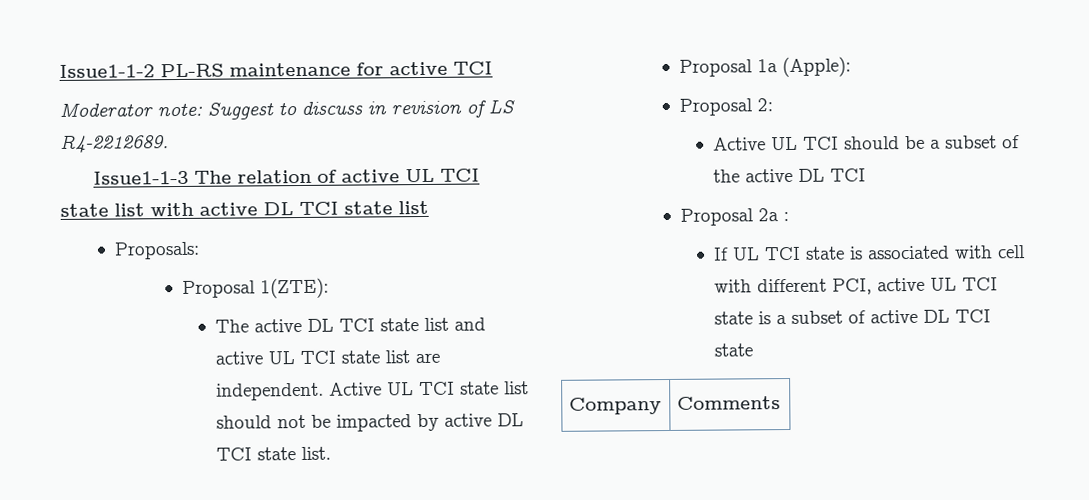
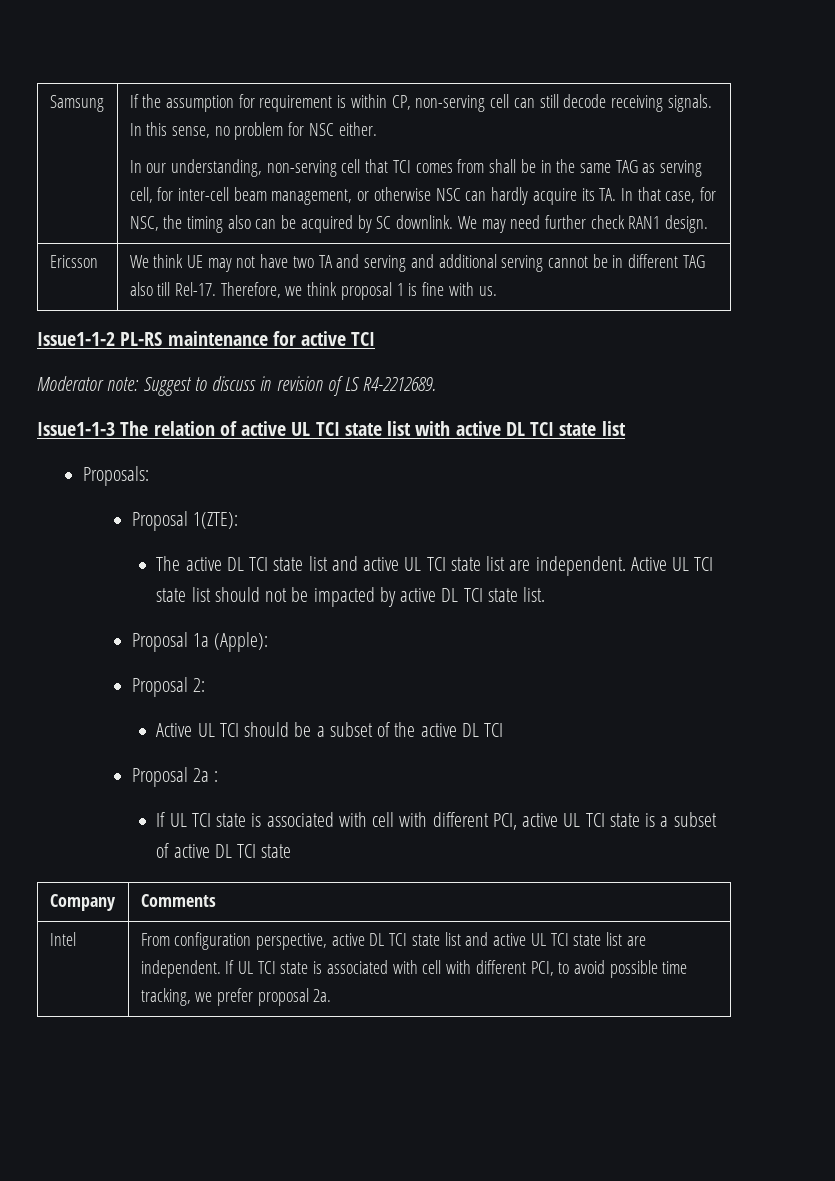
(59, 71) none -> [49,95,104,112] [129,94,712,112] [129,122,377,140] [129,159,703,177] [129,187,717,205] [129,215,709,233] [49,255,98,268] [129,254,705,272] [129,282,497,300] Samsung | If the assumption for requirement is within CP, non-serving cell can still decode receiving signals. In this sense, no problem for NSC either. // In our understanding, non-serving cell that TCI comes from shall be in the same TAG as serving cell, for inter-cell beam management, or otherwise NSC can hardly acquire its TA. In that case, for NSC, the timing also can be acquired by SC downlink. We may need further check RAN1 design. // Ericsson | We think UE may not have two TA and serving and additional serving cannot be in different TAG also till Rel-17. Therefore, we think proposal 1 is fine with us. //
(781, 403) none -> [49,932,76,946] [140,932,646,950] [140,960,688,978] [140,988,332,1006] // Intel | From configuration perspective, active DL TCI state list and active UL TCI state list are independent. If UL TCI state is associated with cell with different PCI, to avoid possible time tracking, we prefer proposal 2a.

